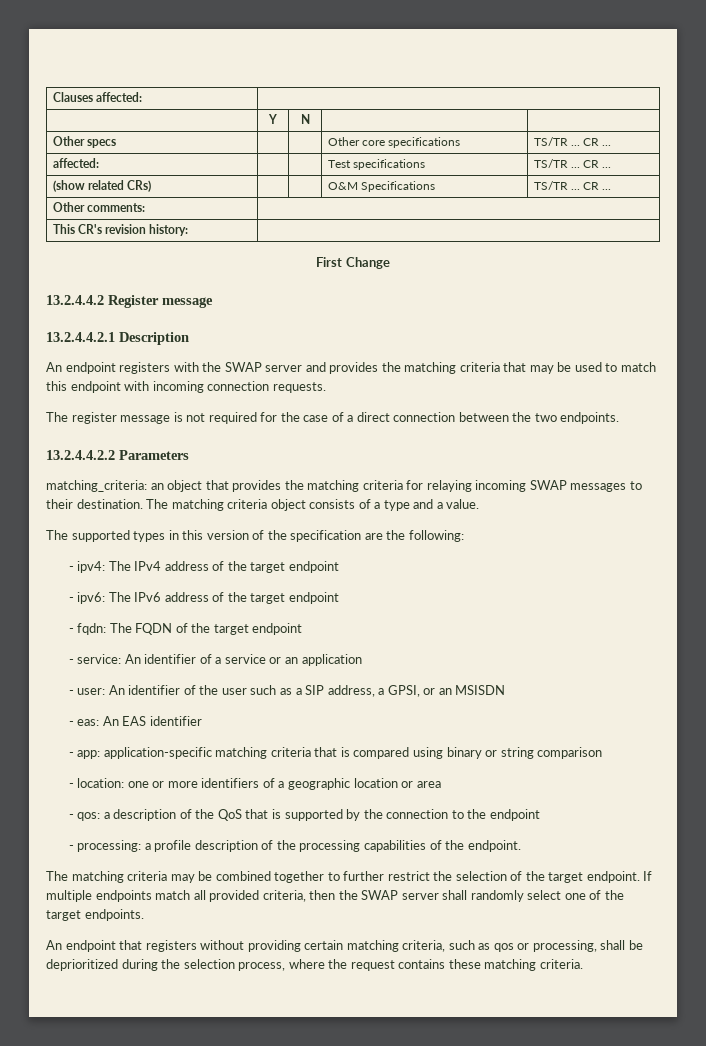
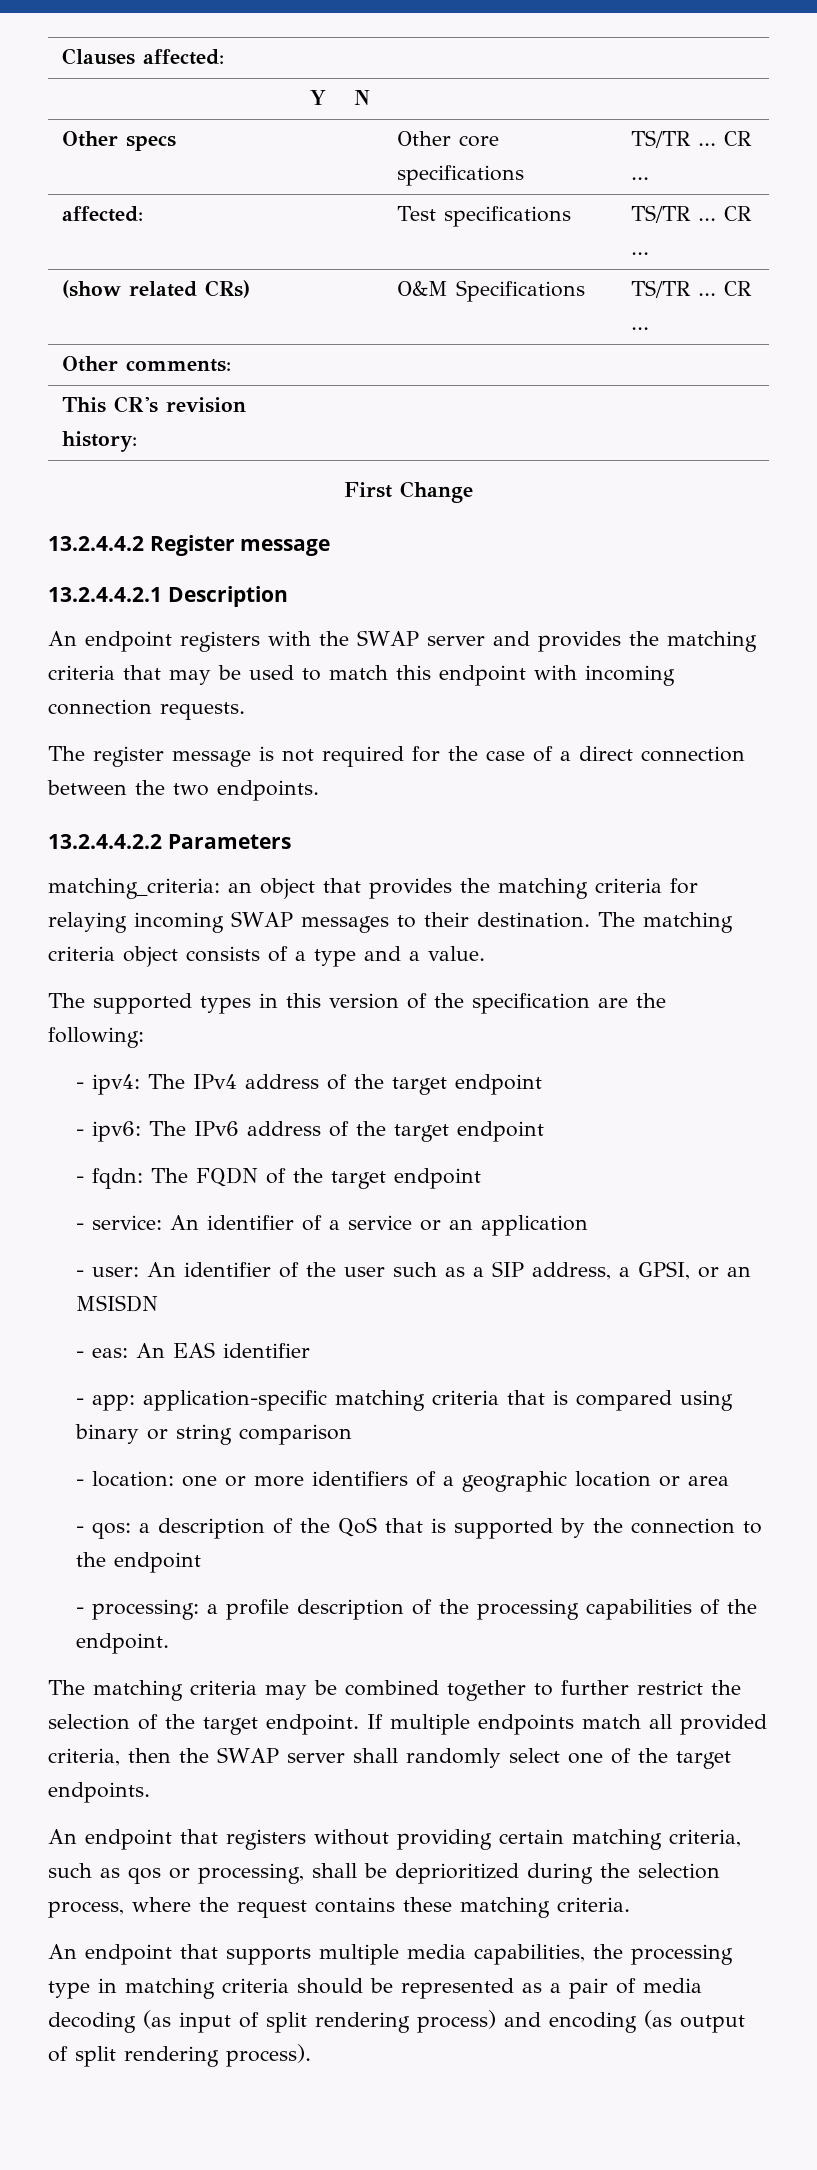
(583, 964) none -> [48,1944,733,1965] [48,1978,702,1999] [48,2010,745,2033] [48,2044,311,2067] // An endpoint that supports multiple media capabilities, the processing type in matching criteria should be represented as a pair of media decoding (as input of split rendering process) and encoding (as output of split rendering process).

